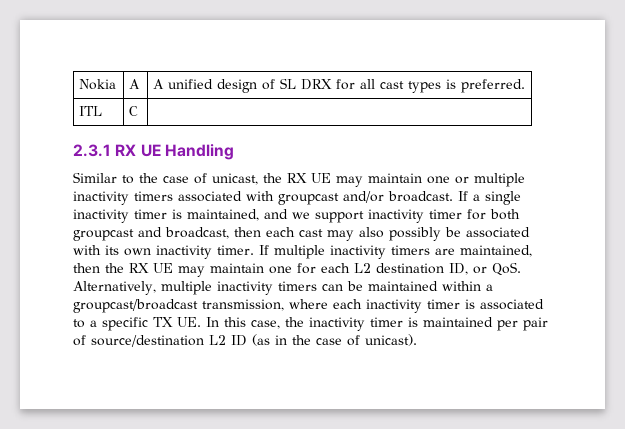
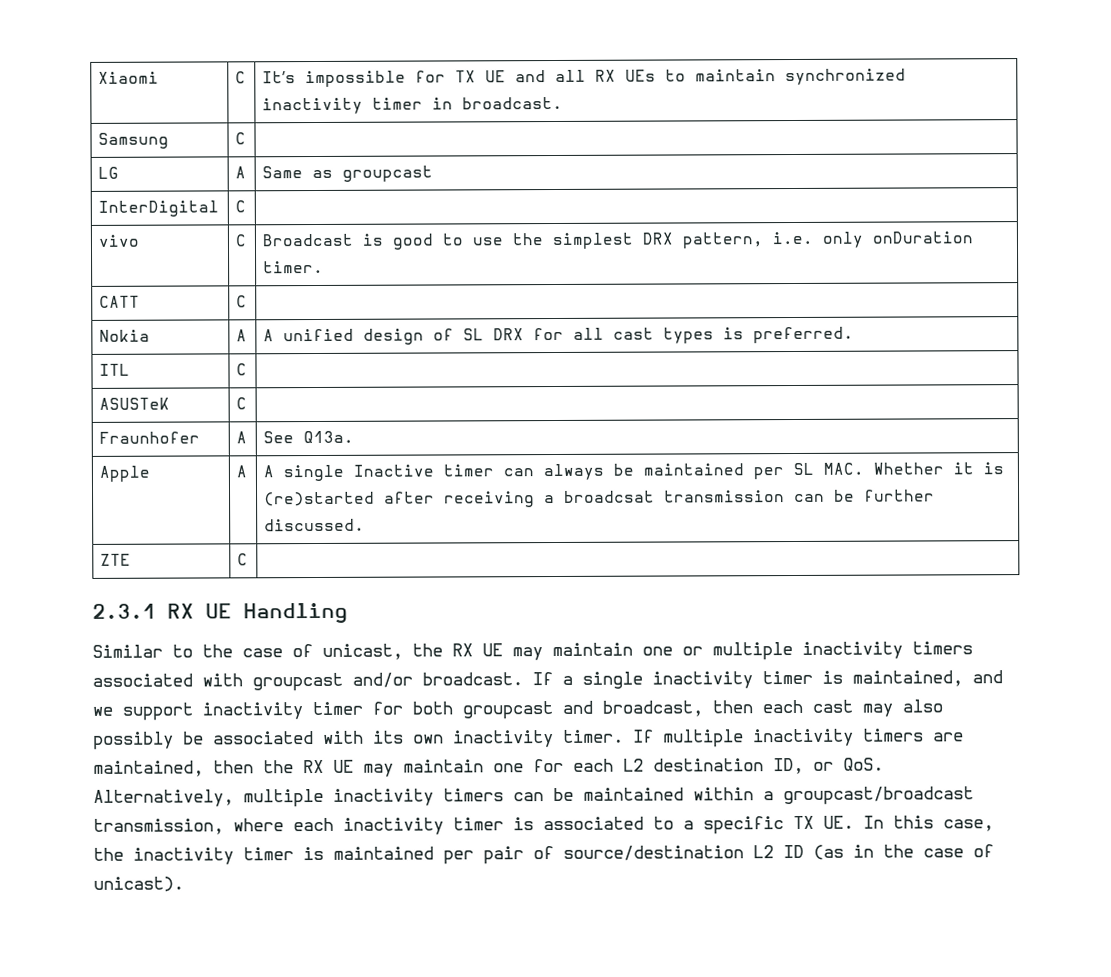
(79, 84) none -> [98,71,160,84] [235,71,247,84] [262,68,907,88] [262,96,564,115] [98,132,170,149] [235,132,247,145] [98,166,120,179] [235,166,247,179] [262,165,434,182] [98,200,220,217] [235,200,247,213] [98,234,140,247] [235,234,247,247] [262,231,974,250] [263,260,325,274] [99,295,141,308] [236,295,248,308] Xiaomi | C | It’s impossible for TX UE and all RX UEs to maintain synchronized inactivity timer in broadcast. // Samsung | C | // LG | A | Same as groupcast // InterDigital | C | // vivo | C | Broadcast is good to use the simplest DRX pattern, i.e. only onDuration timer. // CATT | C | //
(139, 111) none -> [99,397,171,410] [236,397,248,410] [99,431,201,444] [236,431,248,444] [263,430,355,444] [99,465,151,482] [236,465,248,478] [263,462,1005,482] [264,489,936,508] [264,518,366,532] [100,553,132,566] [237,553,249,566] // ASUSTeK | C | // Fraunhofer | A | See Q13a. // Apple | A | A single Inactive timer can always be maintained per SL MAC. Whether it is (re)started after receiving a broadcsat transmission can be further discussed. // ZTE | C |

